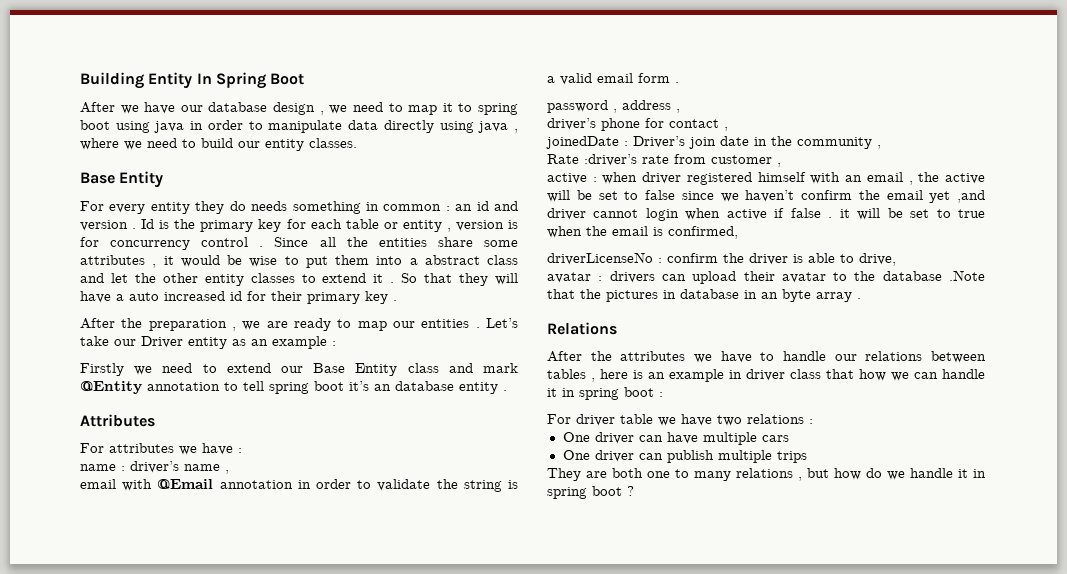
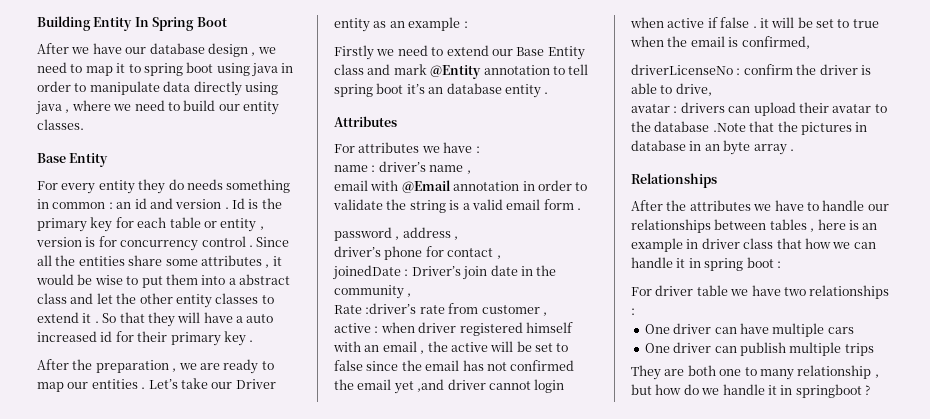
[720,190,852,202] we haven’t confirm -> [401,360,575,371] the email has not confirmed
[547,322,617,335] Relations -> [631,173,717,188] Relationships
[865,351,923,361] relations -> [631,219,711,233] relationships
[747,414,804,424] relations -> [809,285,890,299] relationships
[736,468,793,478] relations -> [797,365,872,379] relationship
[547,486,622,499] spring boot -> [795,384,862,398] springboot

